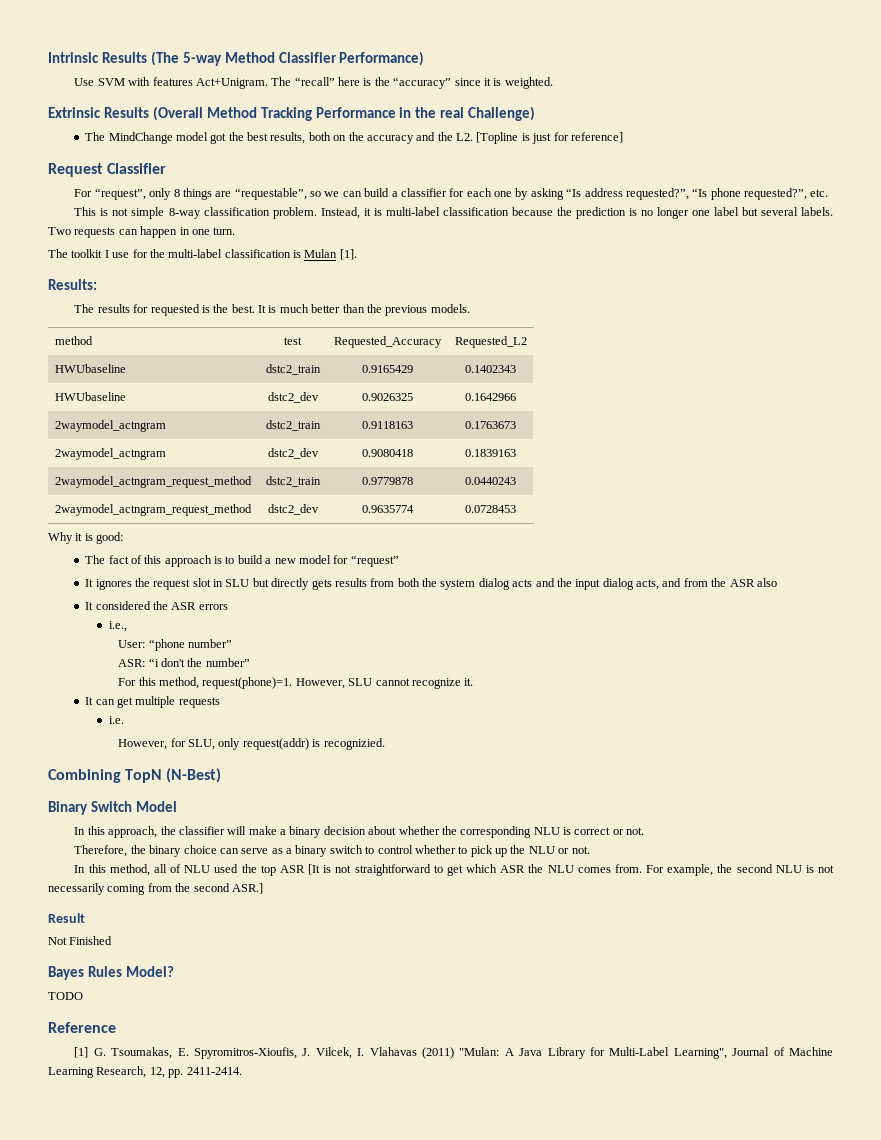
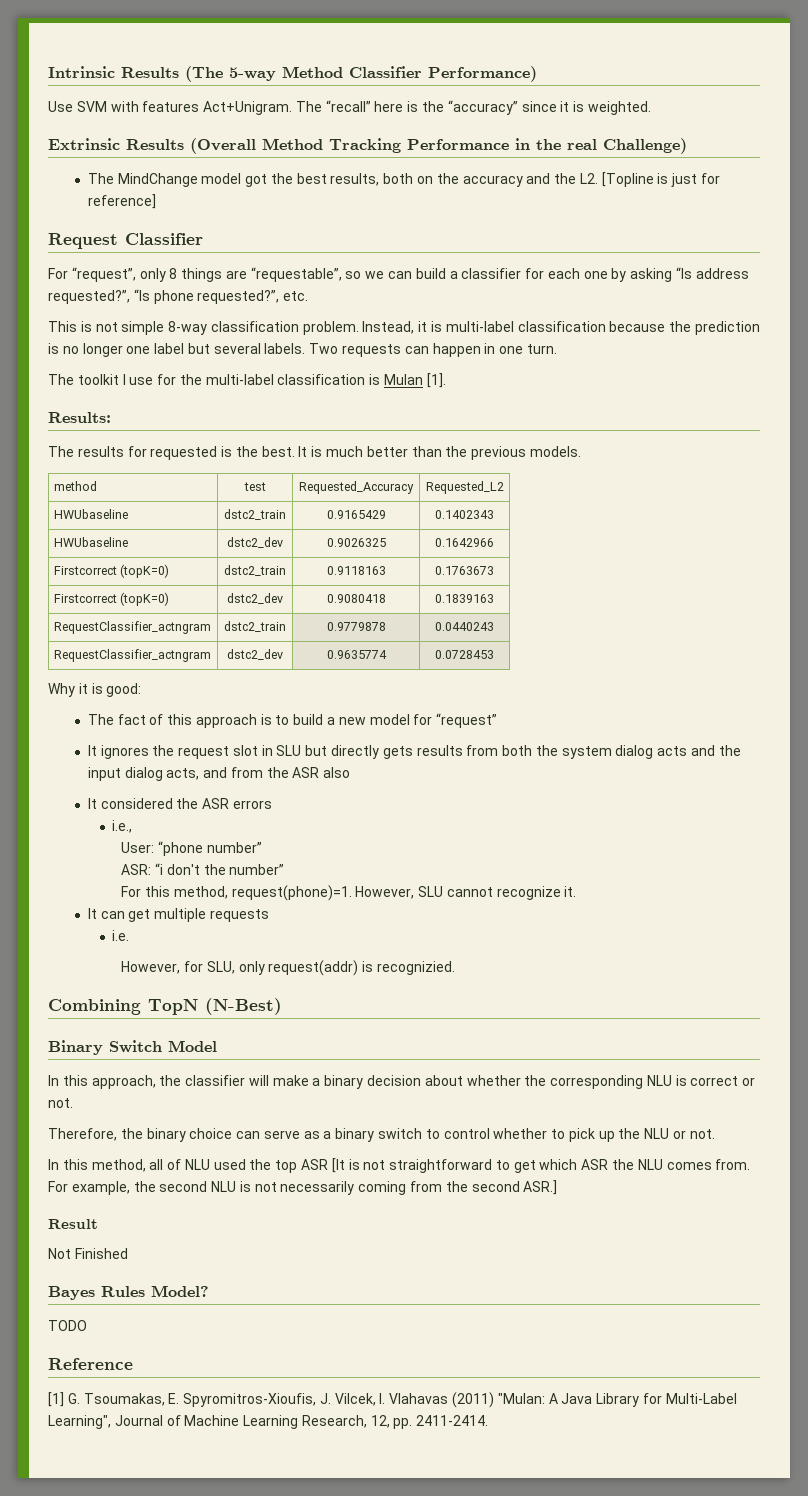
[54,420,166,432] 2waymodel_actngram -> [53,564,170,578] Firstcorrect (topK=0)
[54,448,166,460] 2waymodel_actngram -> [53,592,170,606] Firstcorrect (topK=0)
[54,476,252,488] 2waymodel_actngram_request_method -> [53,621,211,634] RequestClassifier_actngram
[54,504,252,516] 2waymodel_actngram_request_method -> [53,649,211,662] RequestClassifier_actngram

